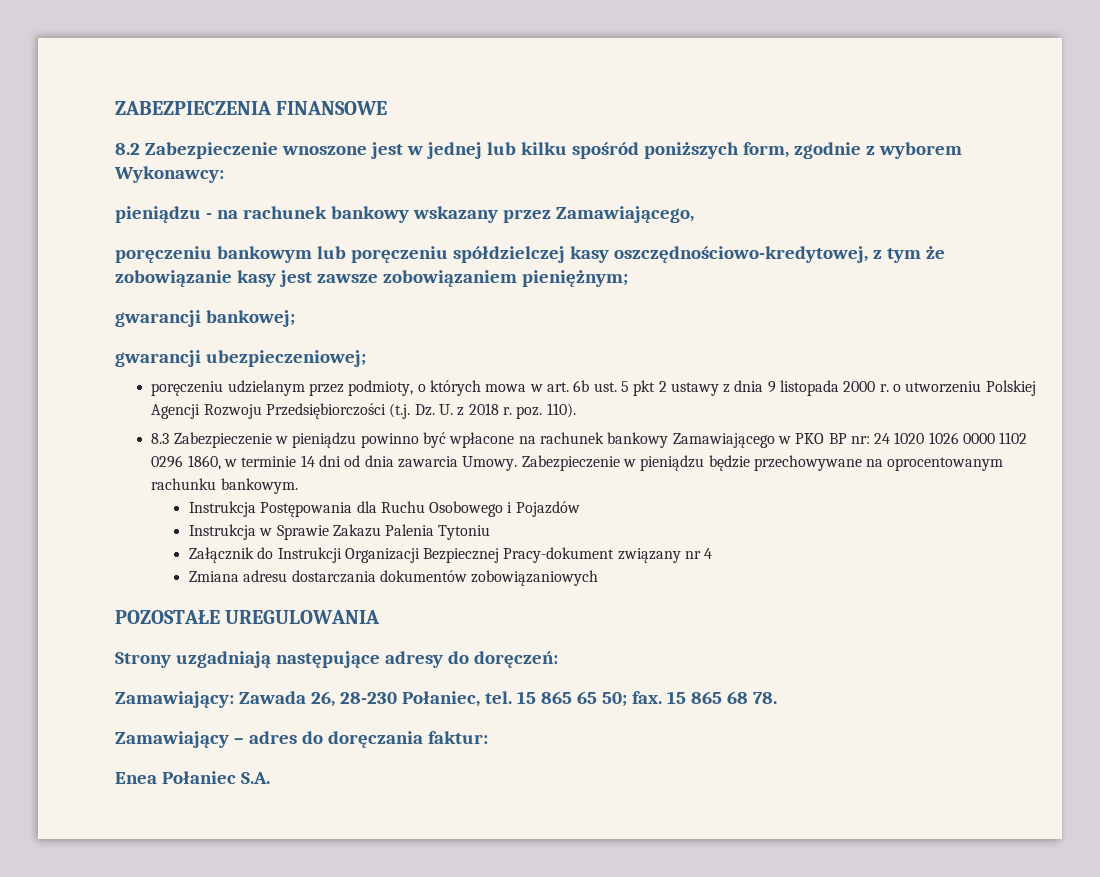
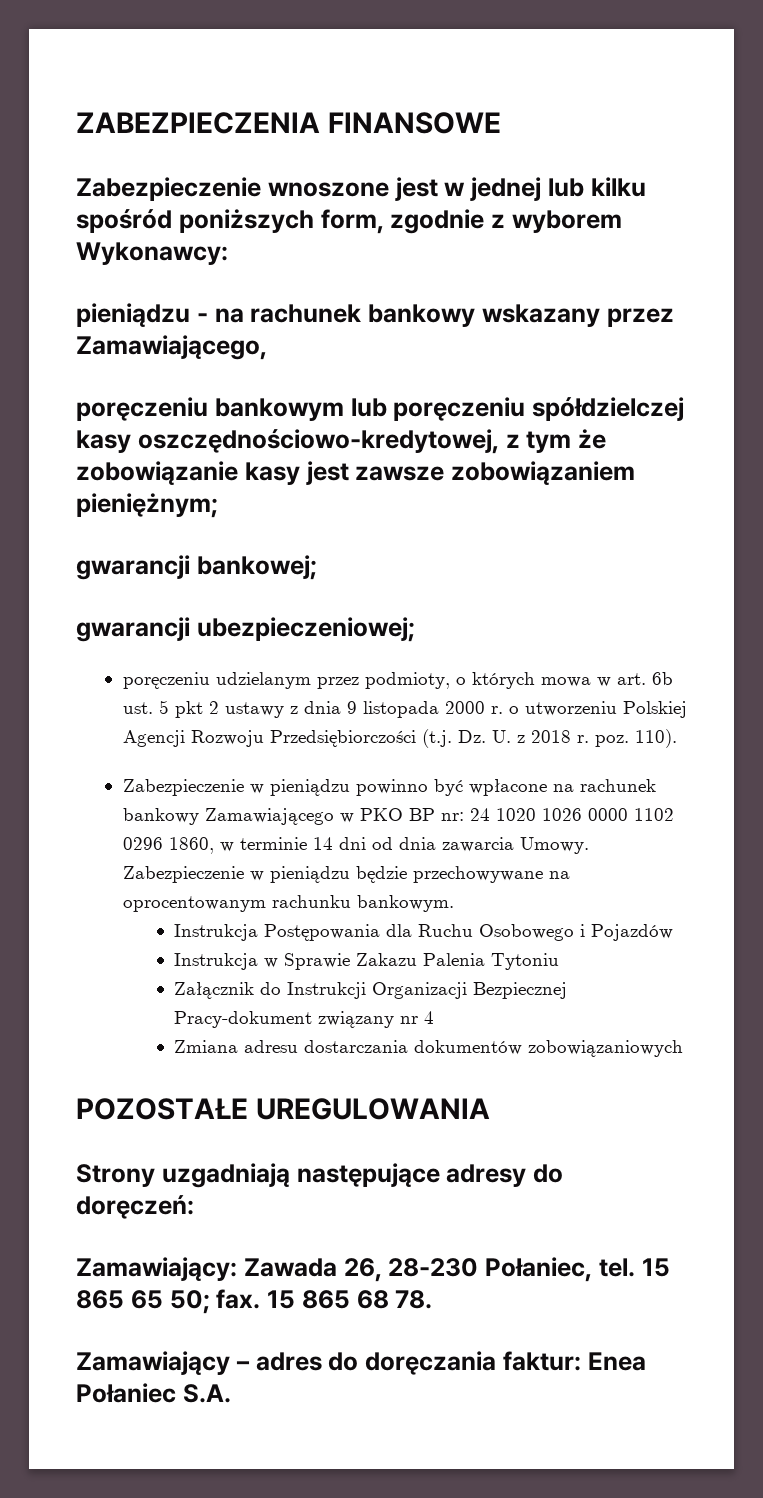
[115,143,140,155] 8.2 -> (501, 123) none
[151,433,170,444] 8.3 -> (677, 738) none
(488, 737) // -> (581, 1361) none

